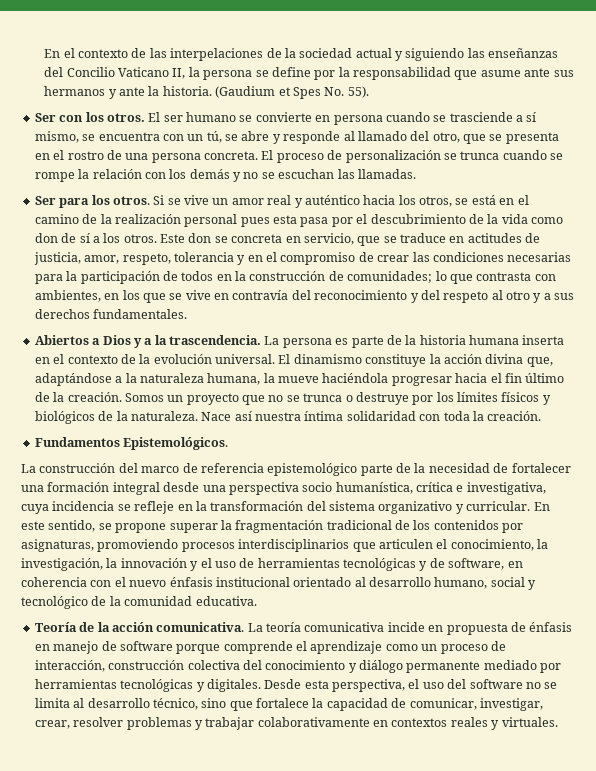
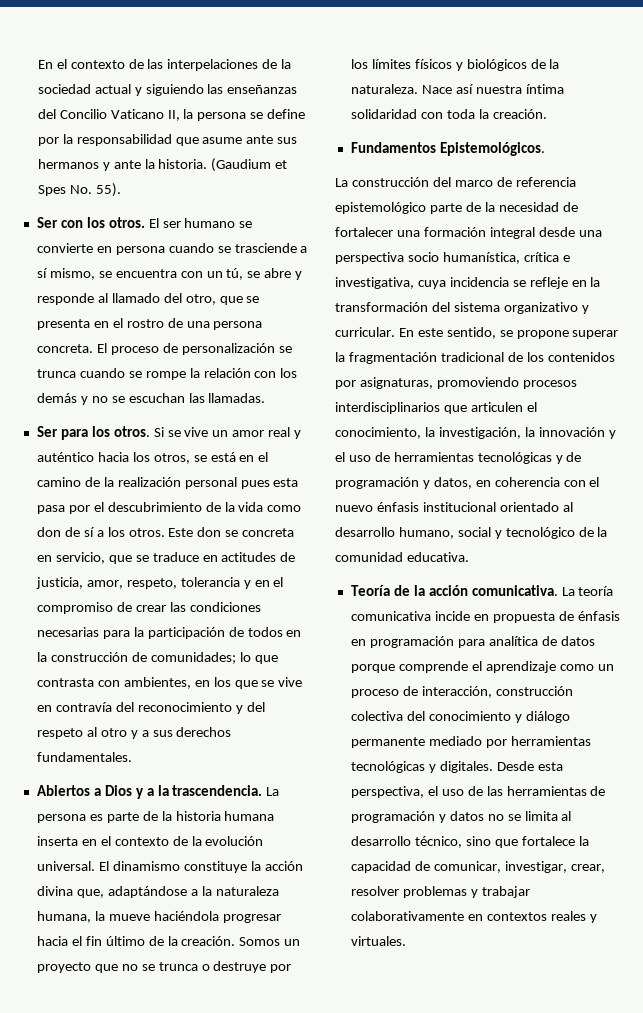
[448,558,505,570] software, -> [335,477,472,489] programación y datos,
[53,641,173,654] manejo de software -> [369,636,595,648] programación para analítica de datos
[447,679,523,689] del software -> [467,786,606,796] [350,811,484,823] de las herramientas de programación y datos

